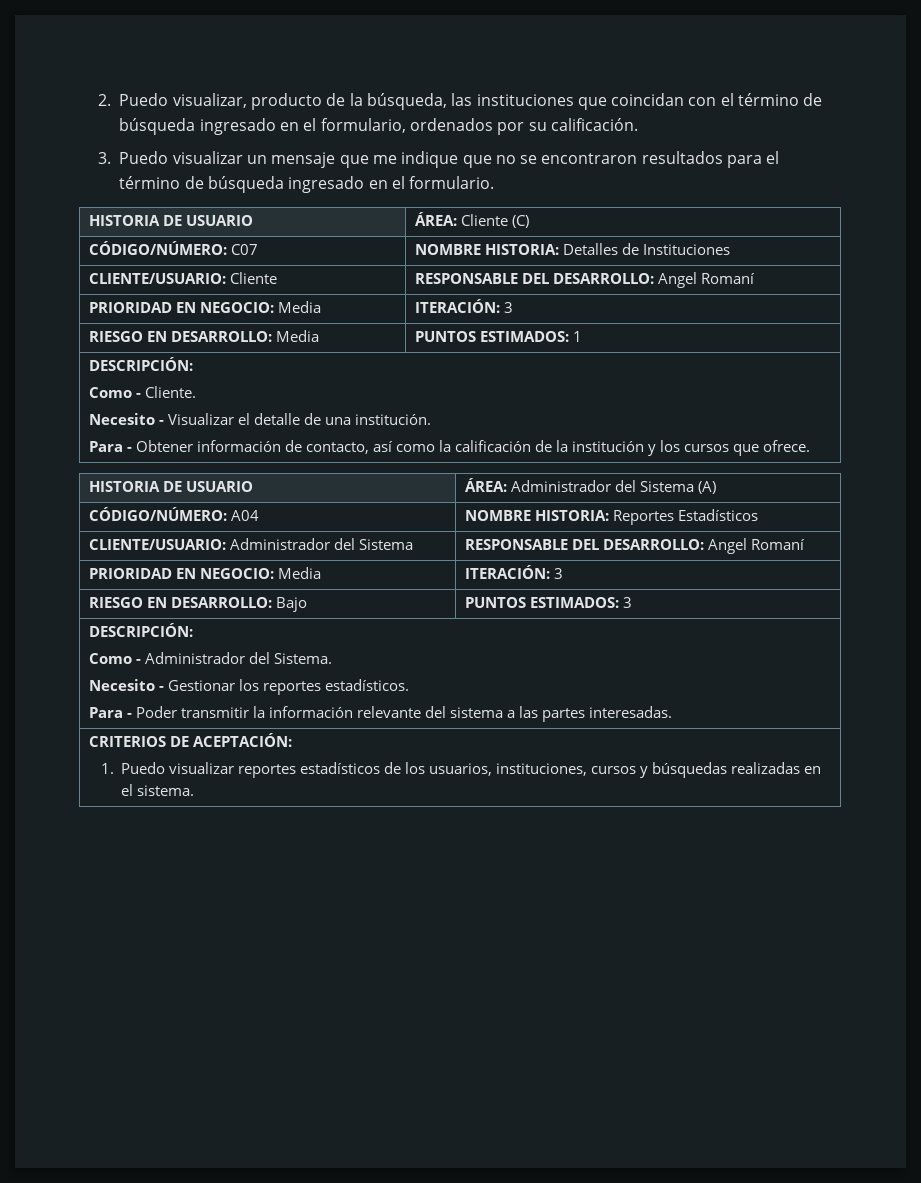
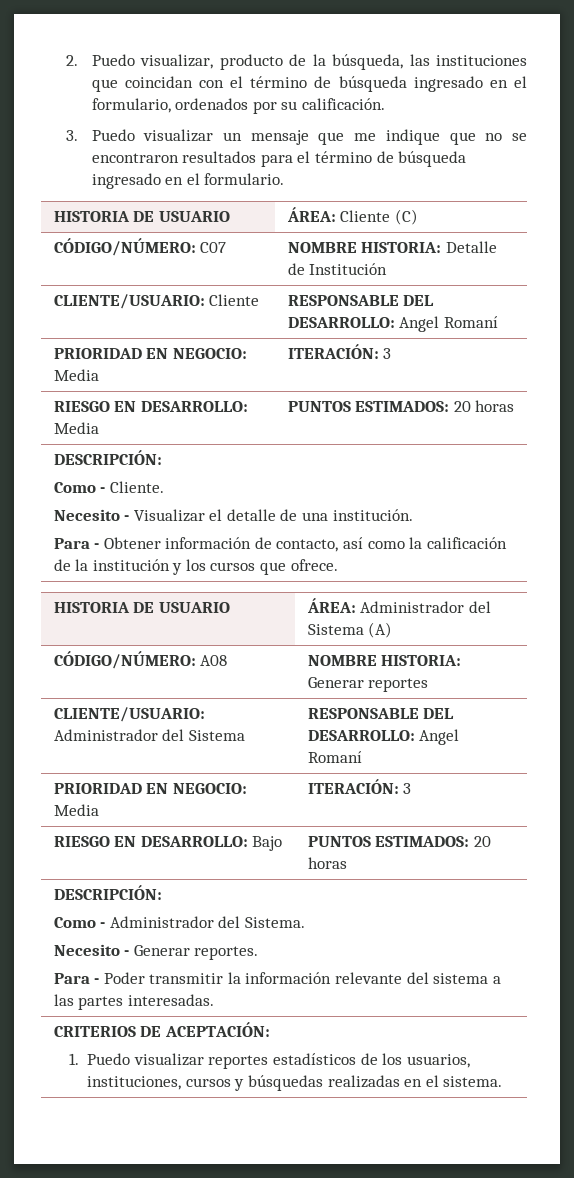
[563,243,731,255] Detalles de Instituciones -> [445,241,497,253] [287,263,388,275] Detalle de Institución
[573,331,583,342] 1 -> [453,400,515,412] 20 horas
[231,510,260,521] [465,509,759,525] A04 | NOMBRE HISTORIA: Reportes Estadísticos -> [200,655,228,666] [307,655,462,666] [307,677,429,692] A08 | NOMBRE HISTORIA: Generar reportes
[623,597,633,608] 3 -> [473,836,491,847] [307,857,347,869] 20 horas
[168,679,410,695] Gestionar los reportes estadísticos. -> [133,945,259,960] Generar reportes.

